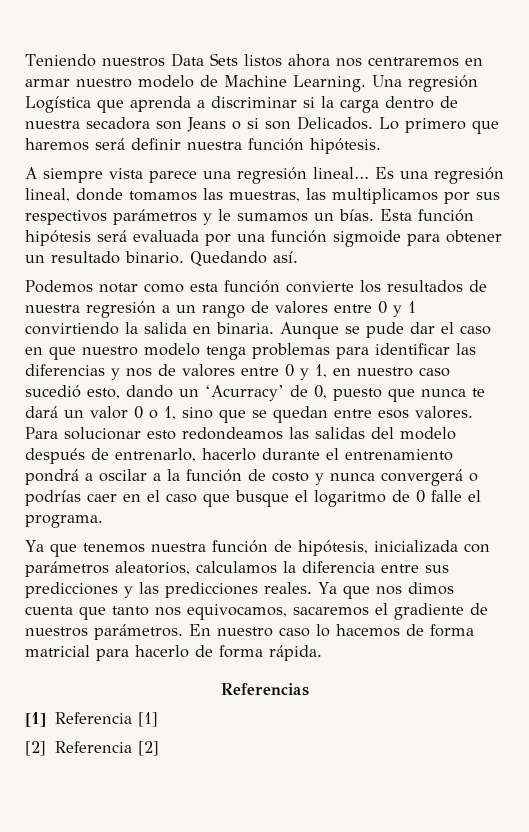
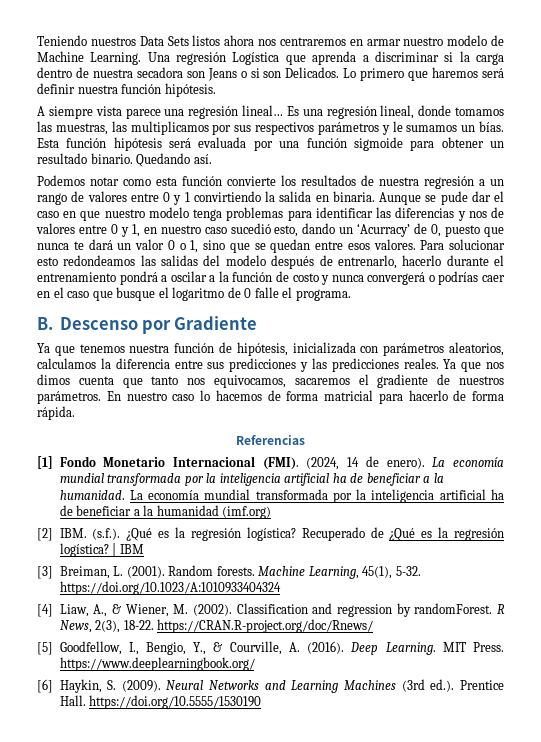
(103, 521) none -> [37,316,258,334] // B. Descenso por Gradiente
[55,712,159,727] [25,741,160,756] Referencia [1] // [2] Referencia [2] -> [59,456,505,470] [59,473,444,486] [59,489,504,503] [59,505,272,519] [37,527,504,541] [59,543,144,557] [37,565,421,579] [59,581,281,595] [37,603,506,617] [59,619,374,633] [37,641,505,655] [59,657,255,671] [37,679,504,693] [59,695,262,709] Fondo Monetario Internacional (FMI). (2024, 14 de enero). La economía mundial transformada por la inteligencia artificial ha de beneficiar a la humanidad. La economía mundial transformada por la inteligencia artificial ha de beneficiar a la humanidad (imf.org) // [2] IBM. (s.f.). ¿Qué es la regresión logística? Recuperado de ¿Qué es la regresión logística? | IBM // [3] Breiman, L. (2001). Random forests. Machine Learning, 45(1), 5-32. https://doi.org/10.1023/A:1010933404324 // [4] Liaw, A., & Wiener, M. (2002). Classification and regression by randomForest. R News, 2(3), 18-22. https://CRAN.R-project.org/doc/Rnews/ // [5] Goodfellow, I., Bengio, Y., & Courville, A. (2016). Deep Learning. MIT Press. https://www.deeplearningbook.org/ // [6] Haykin, S. (2009). Neural Networks and Learning Machines (3rd ed.). Prentice Hall. https://doi.org/10.5555/1530190

